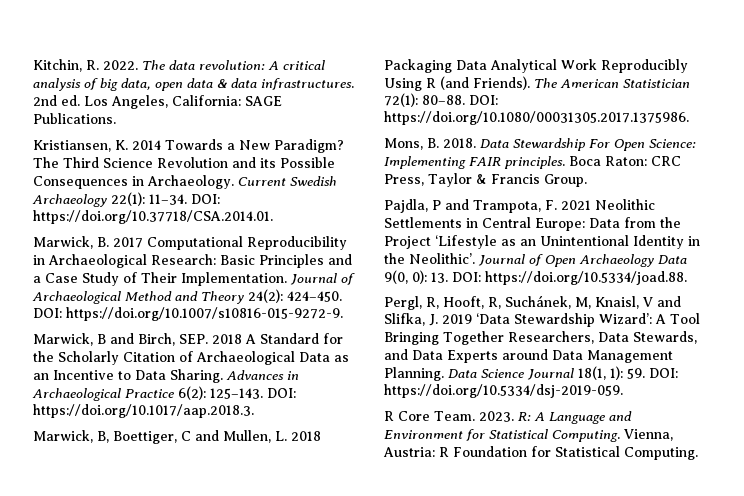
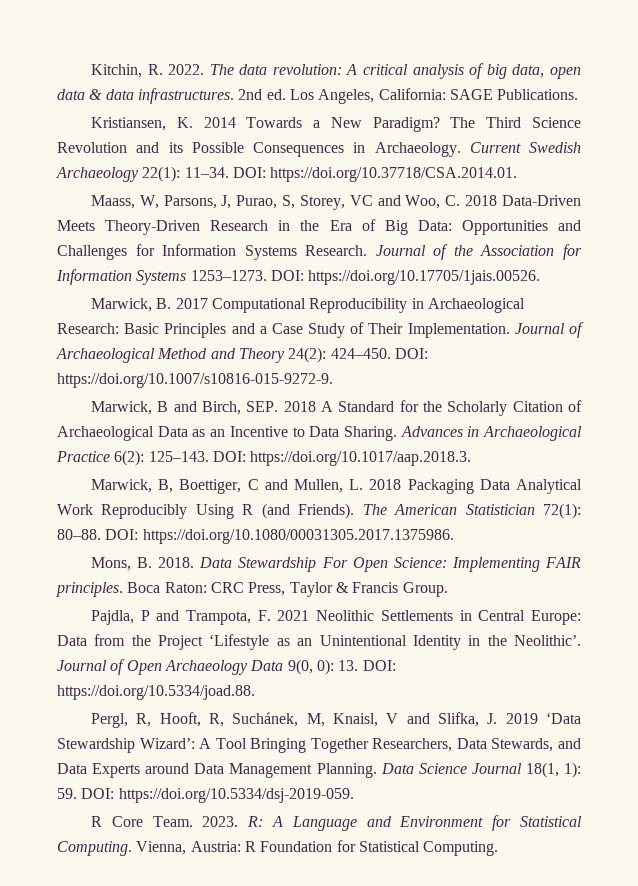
(273, 217) none -> [90,195,581,210] [57,219,582,235] [57,244,582,260] [56,269,541,285] // Maass, W, Parsons, J, Purao, S, Storey, VC and Woo, C. 2018 Data-Driven Meets Theory-Driven Research in the Era of Big Data: Opportunities and Challenges for Information Systems Research. Journal of the Association for Information Systems 1253–1273. DOI: https://doi.org/10.17705/1jais.00526.

